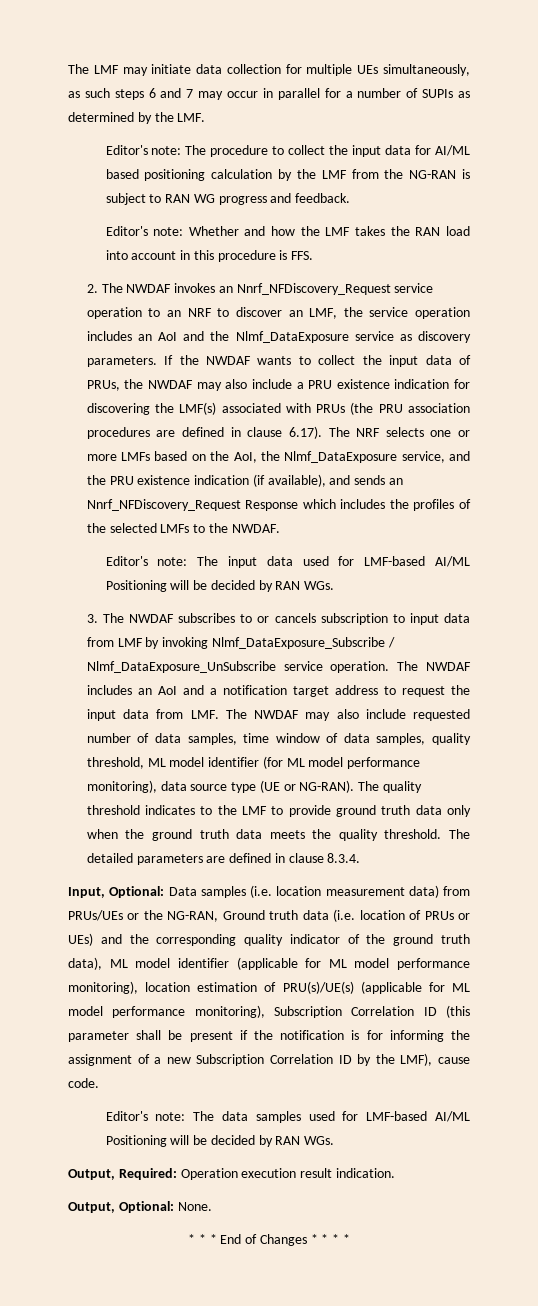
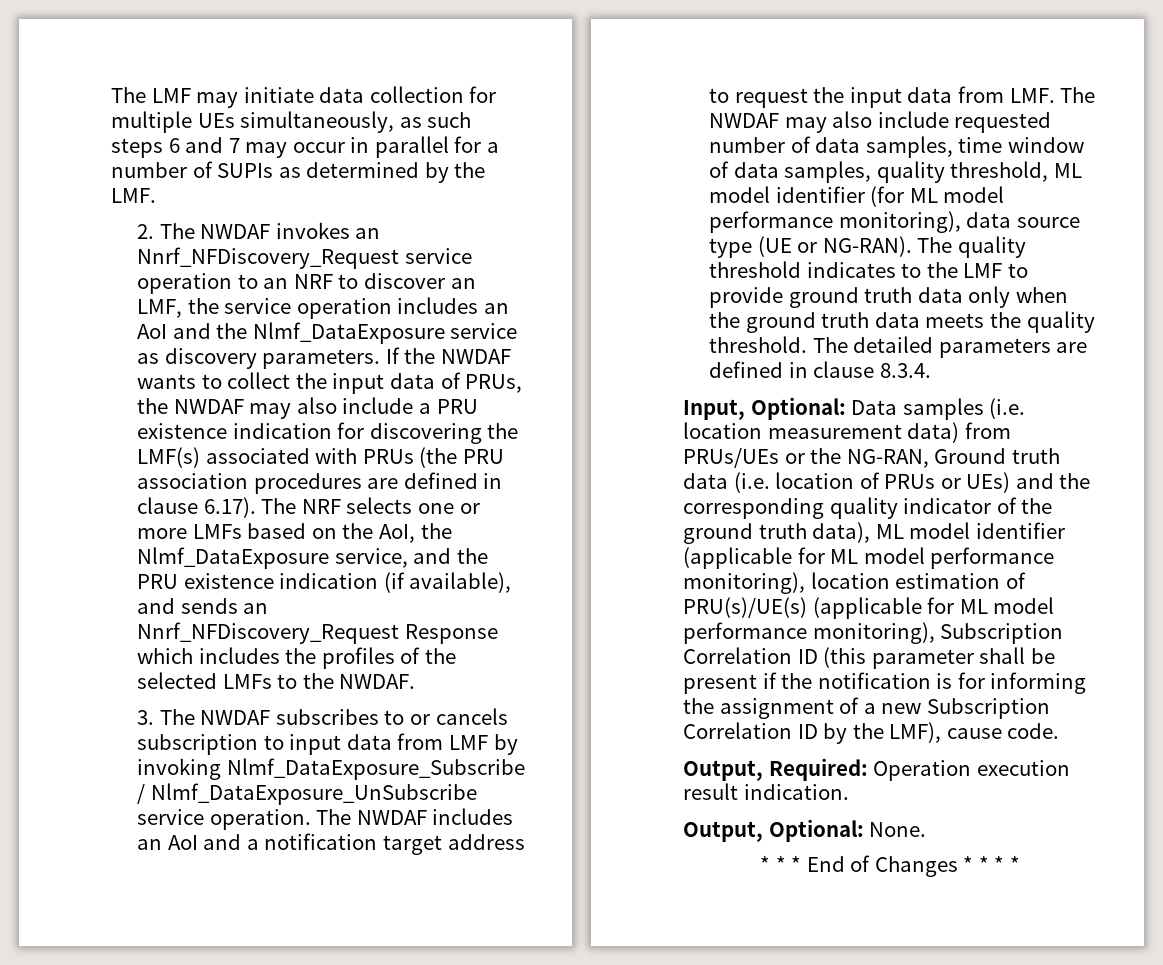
[105,145,471,157] [105,169,471,181] [105,193,351,205] [105,226,471,236] [105,250,314,262] // Editor's note: The procedure to collect the input data for AI/ML based positioning calculation by the LMF from the NG-RAN is subject to RAN WG progress and feedback. // Editor's note: Whether and how the LMF takes the RAN load into account in this procedure is FFS. -> (156, 195) none
[105,556,470,568] [105,580,335,592] // Editor's note: The input data used for LMF-based AI/ML Positioning will be decided by RAN WGs. -> (416, 681) none
[105,1111,470,1123] [105,1135,335,1147] // Editor's note: The data samples used for LMF-based AI/ML Positioning will be decided by RAN WGs. -> (1060, 731) none

